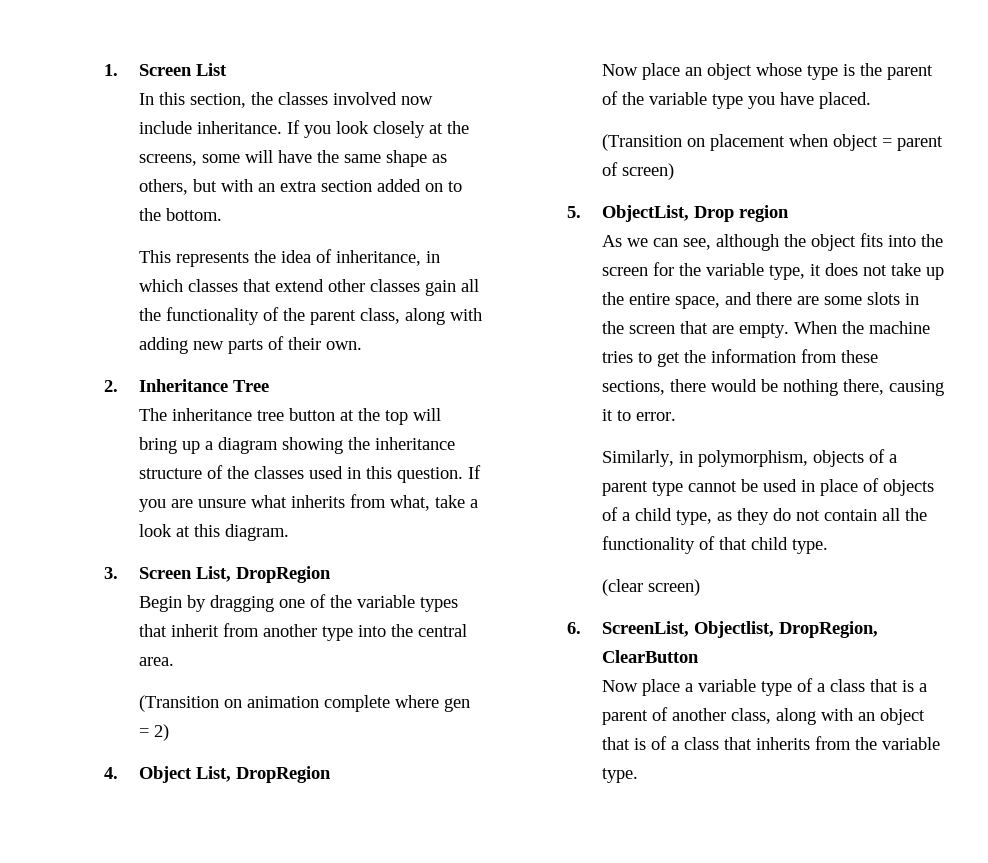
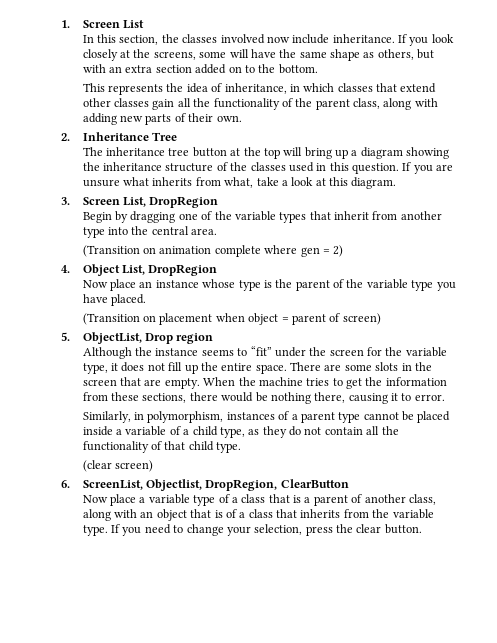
[707,63,753,80] object -> [155,280,199,288] instance
[602,233,917,251] As we can see, although the object fits into -> [82,346,306,359] Although the instance seems to “fit” under
[891,263,922,276] take -> [168,362,183,371] fill
[675,292,793,309] space, and there -> [255,362,322,374] space. There
[813,450,865,467] objects -> [226,412,275,420] instances
[763,478,935,496] used in place of objects -> [417,411,451,423] [82,426,167,436] placed inside a variable
(639, 775) none -> [111,524,422,536] If you need to change your selection, press the clear button.

